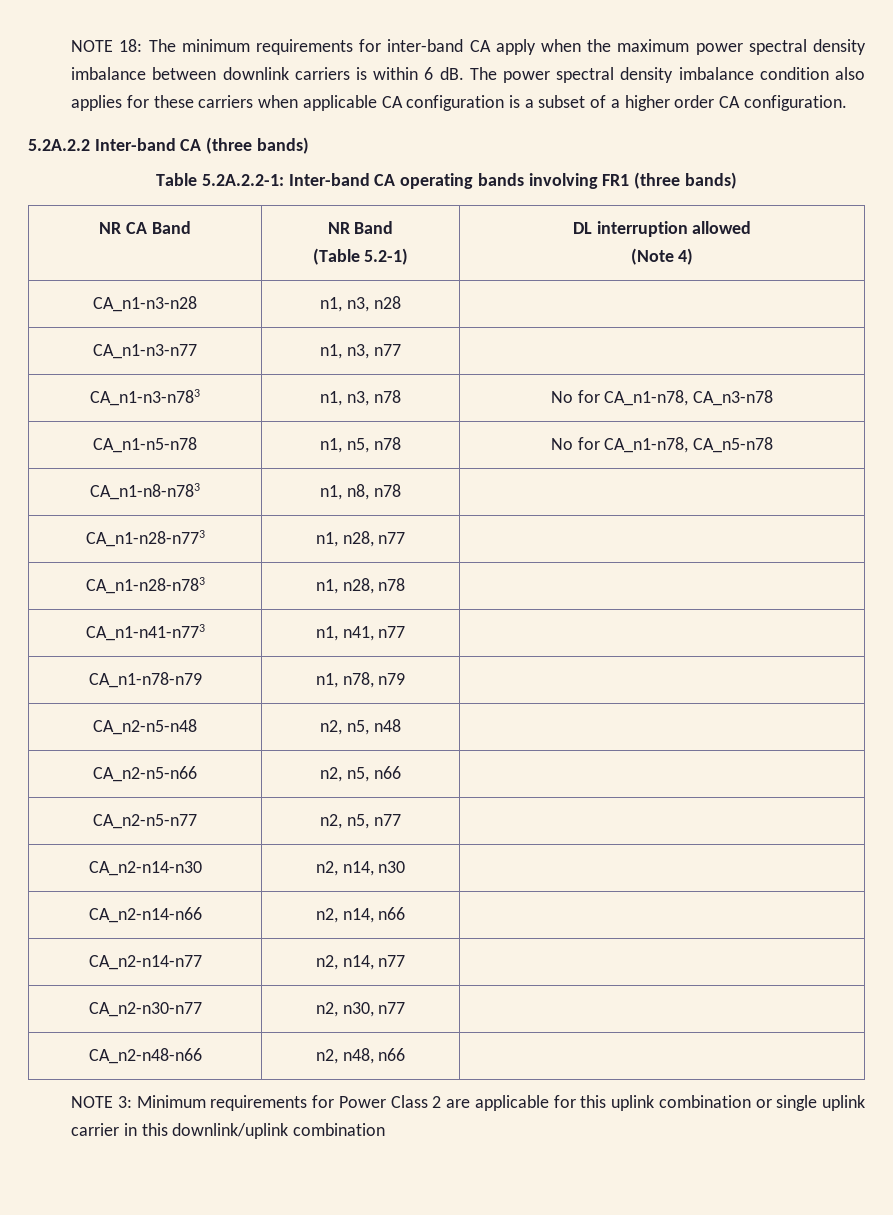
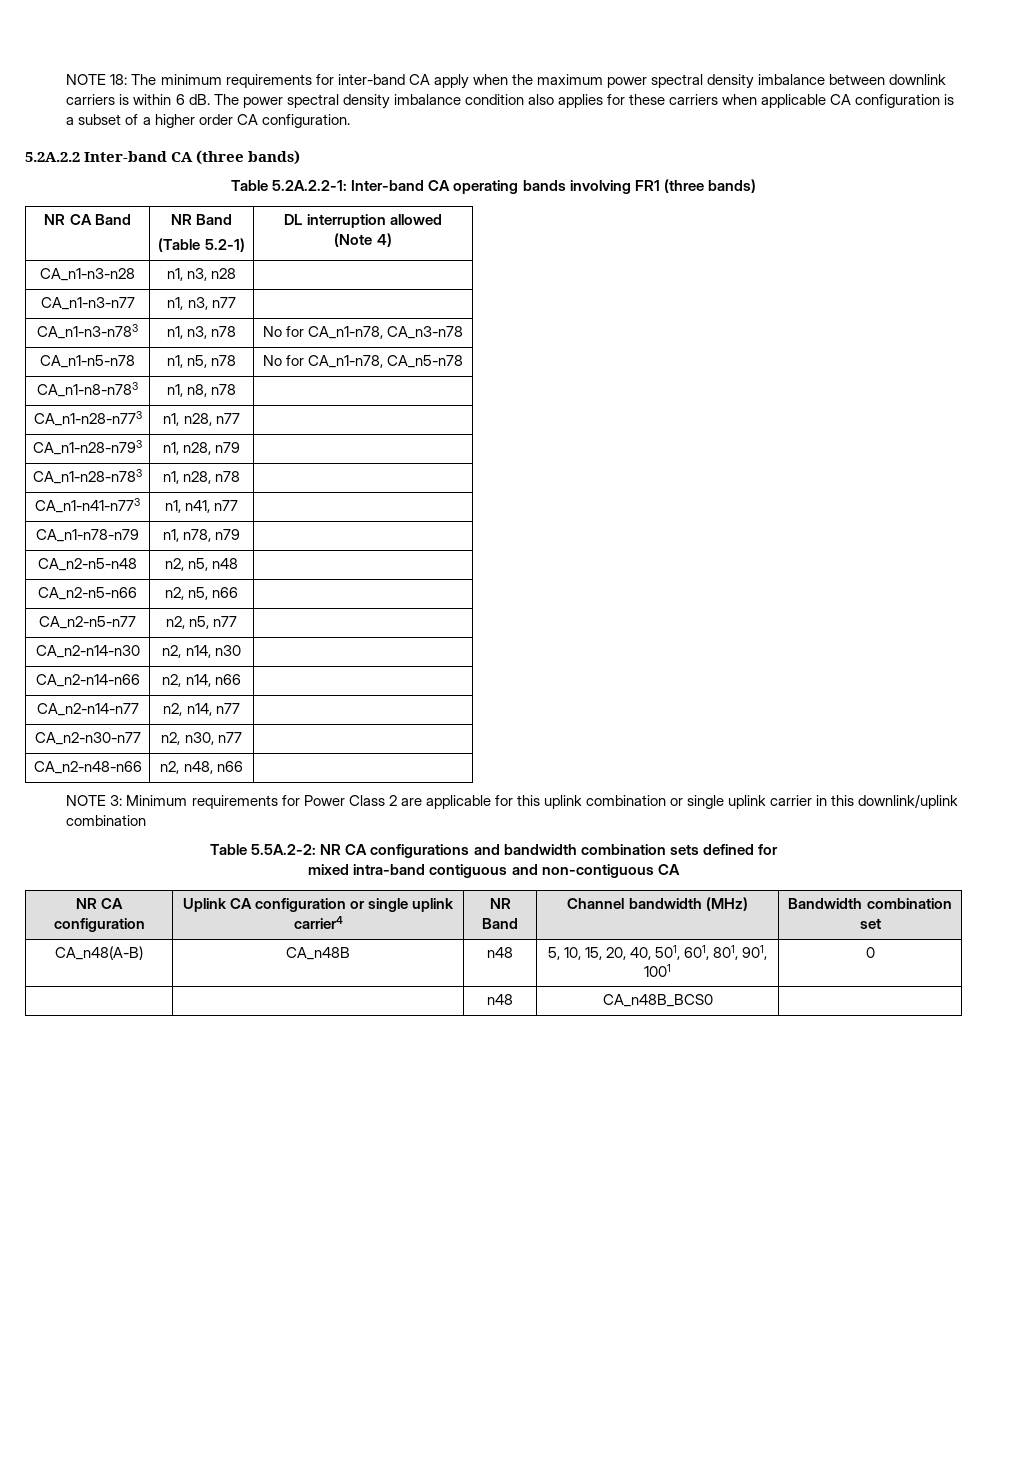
(406, 538) none -> [33,440,142,455] [162,442,241,455] // CA_n1-n28-n793 | n1, n28, n79 |
(386, 1129) none -> [210,844,778,858] [308,864,680,878] [75,898,124,909] [53,918,145,932] [182,898,455,912] [293,916,343,929] [489,898,511,909] [482,918,518,929] [567,897,748,911] [788,898,952,909] [859,918,881,929] [55,946,143,960] [286,947,350,960] [487,947,513,958] [547,945,768,960] [644,964,671,977] [865,947,875,958] [487,994,513,1005] [602,994,713,1007] // Table 5.5A.2-2: NR CA configurations and bandwidth combination sets defined for // mixed intra-band contiguous and non-contiguous CA // NR CA configuration | Uplink CA configuration or single uplink carrier4 | NR Band | Channel bandwidth (MHz) | Bandwidth combination set // CA_n48(A-B) | CA_n48B | n48 | 5, 10, 15, 20, 40, 501, 601, 801, 901, 1001 | 0 // | | n48 | CA_n48B_BCS0 |

